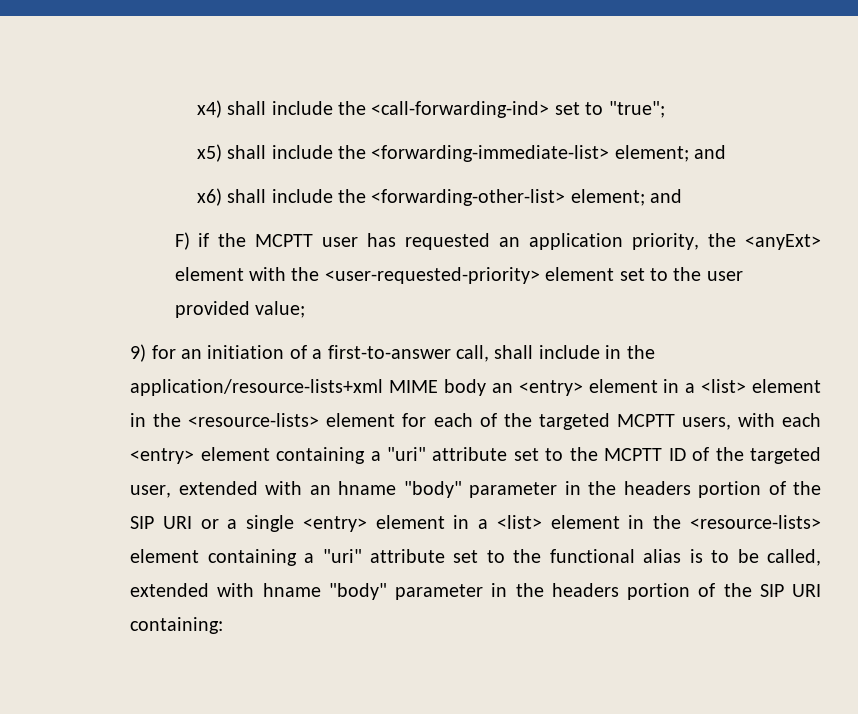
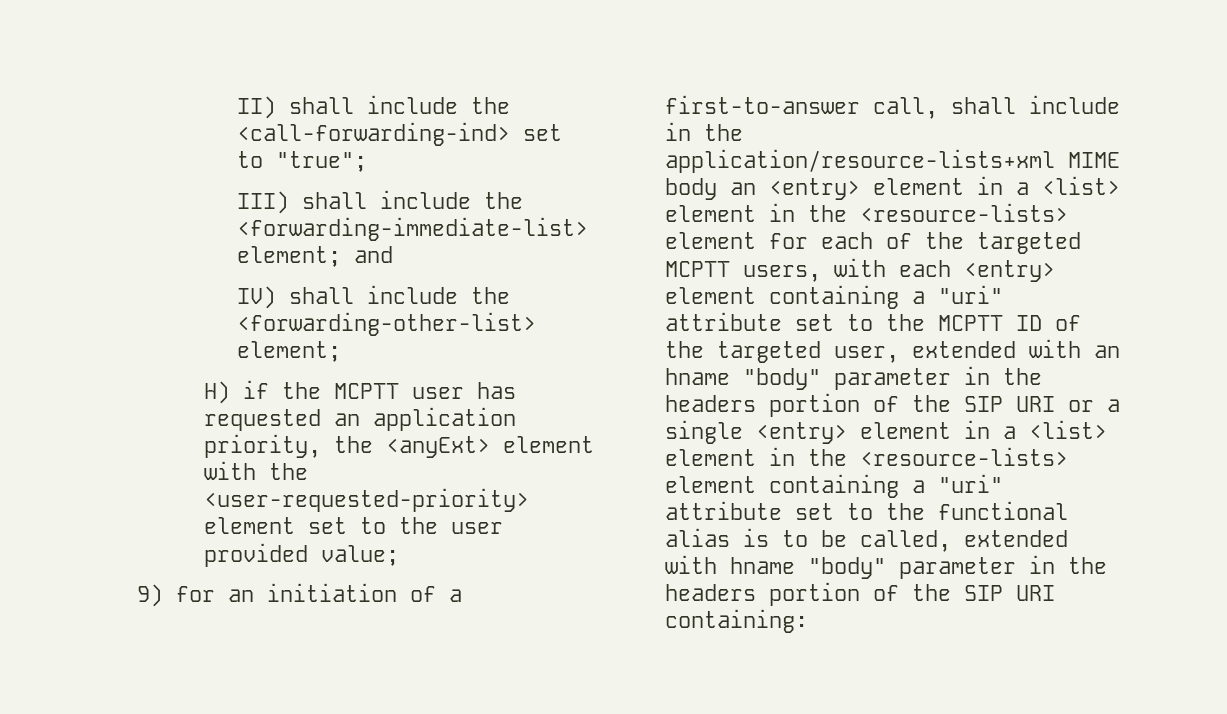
[196,100,222,118] x4) -> [237,96,277,119] II)
[196,144,222,162] x5) -> [237,191,290,214] III)
[196,188,222,206] x6) -> [237,286,277,309] IV)
[650,189,683,203] [174,232,190,250] and // F) -> [204,381,231,404] // H)

